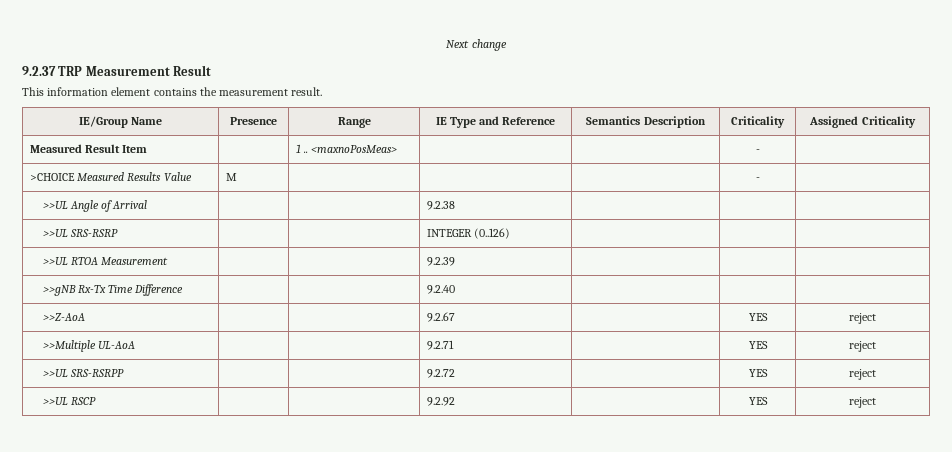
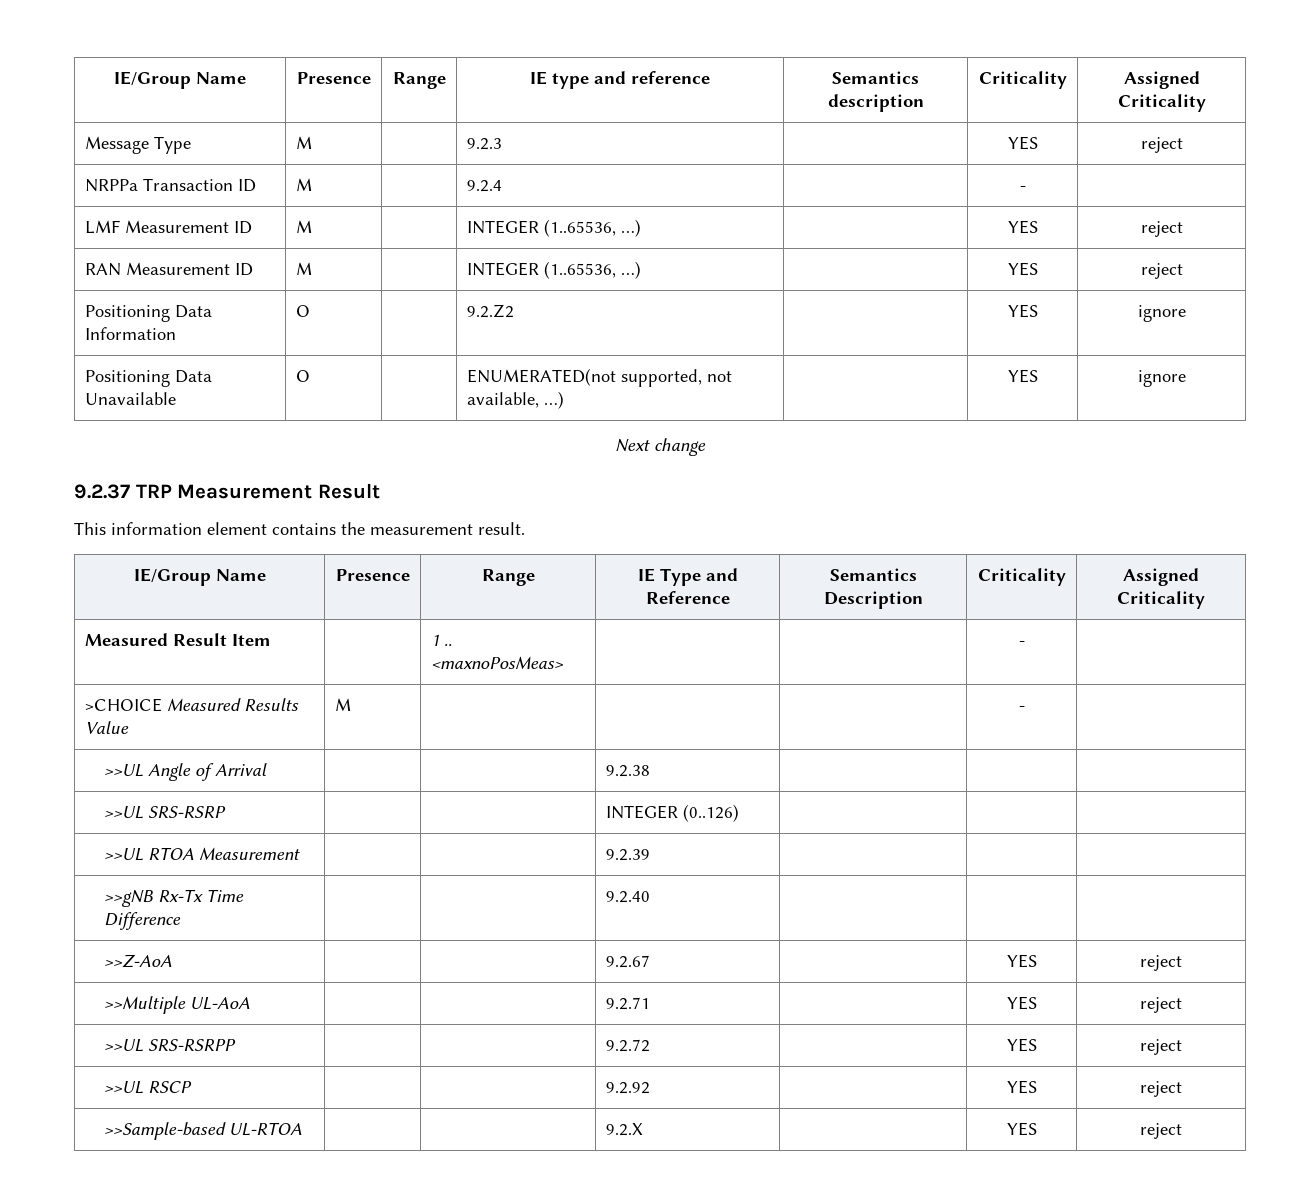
(446, 44) none -> [114,71,246,89] [296,72,371,84] [392,72,446,89] [530,71,710,89] [832,71,919,84] [827,94,924,112] [978,71,1067,89] [1123,71,1200,89] [1117,94,1206,112] [84,136,191,154] [295,136,312,149] [466,138,502,150] [1007,136,1038,150] [1140,137,1183,153] [84,178,256,192] [295,178,312,191] [466,180,502,192] [1019,186,1026,191] [84,220,252,234] [295,220,312,233] [466,219,641,237] [1007,220,1038,234] [1140,221,1183,237] [84,262,253,276] [295,262,312,275] [466,261,641,279] [1007,262,1038,276] [1140,263,1183,279] [84,305,212,322] [84,327,176,340] [295,305,310,317] [466,304,514,318] [1007,304,1038,318] [1137,305,1186,322] [84,370,212,387] [84,392,176,405] [295,370,310,382] [466,368,732,387] [466,391,564,409] [1007,369,1038,383] [1137,370,1186,387] IE/Group Name | Presence | Range | IE type and reference | Semantics description | Criticality | Assigned Criticality // Message Type | M | | 9.2.3 | | YES | reject // NRPPa Transaction ID | M | | 9.2.4 | | - | // LMF Measurement ID | M | | INTEGER (1..65536, …) | | YES | reject // RAN Measurement ID | M | | INTEGER (1..65536, …) | | YES | reject // Positioning Data Information | O | | 9.2.Z2 | | YES | ignore // Positioning Data Unavailable | O | | ENUMERATED(not supported, not available, …) | | YES | ignore //
(876, 402) none -> [104,1122,303,1140] [605,1123,643,1136] [1006,1122,1037,1136] [1140,1123,1182,1139] // >>Sample-based UL-RTOA | | | 9.2.X | | YES | reject

